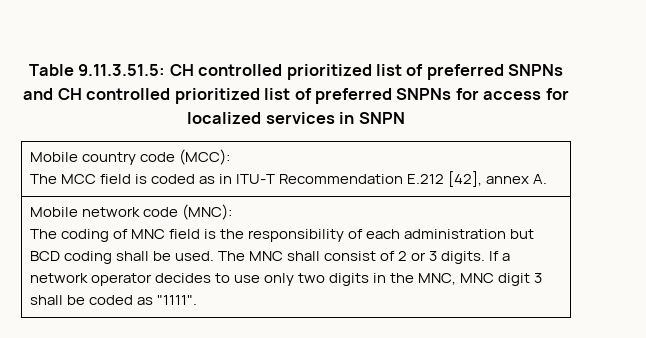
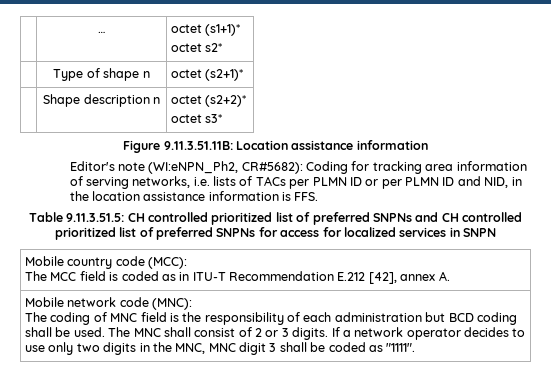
(28, 70) none -> [98,31,105,33] [171,24,241,36] [171,43,223,52] [53,68,150,81] [171,69,244,81] [43,94,160,107] [171,95,247,107] [171,114,223,123] [123,140,428,153] [69,161,527,174] [69,176,522,189] [69,191,319,201] | … | octet (s1+1)* // octet s2* // | Type of shape n | octet (s2+1)* // | Shape description n | octet (s2+2)* // octet s3* // Figure 9.11.3.51.11B: Location assistance information // Editor's note (WI:eNPN_Ph2, CR#5682): Coding for tracking area information of serving networks, i.e. lists of TACs per PLMN ID or per PLMN ID and NID, in the location assistance information is FFS. //

